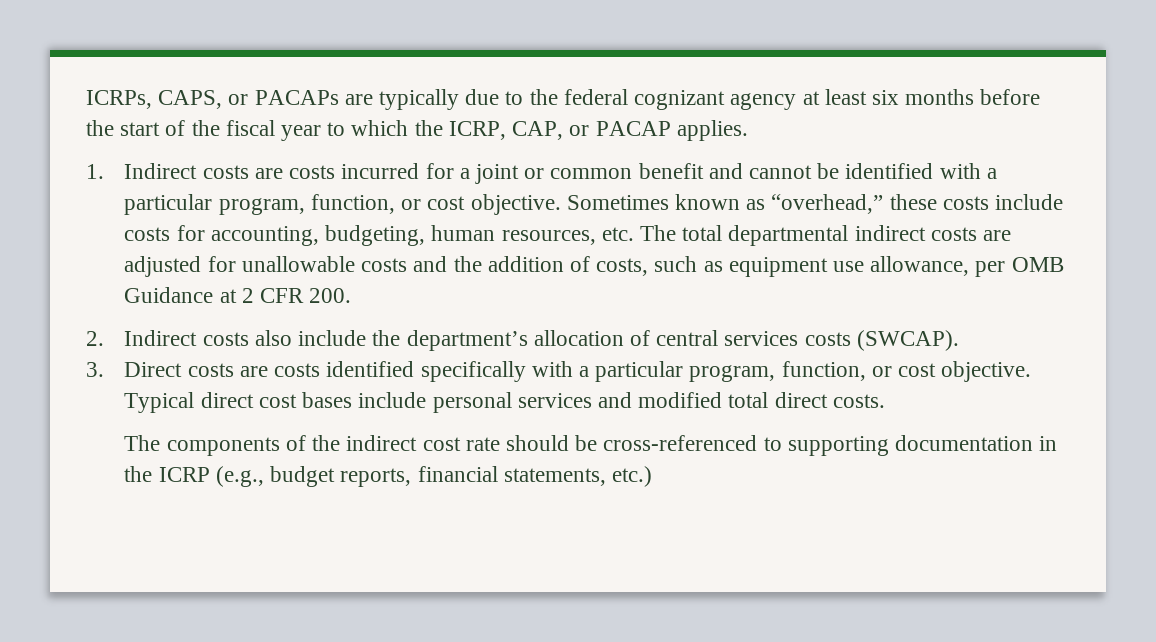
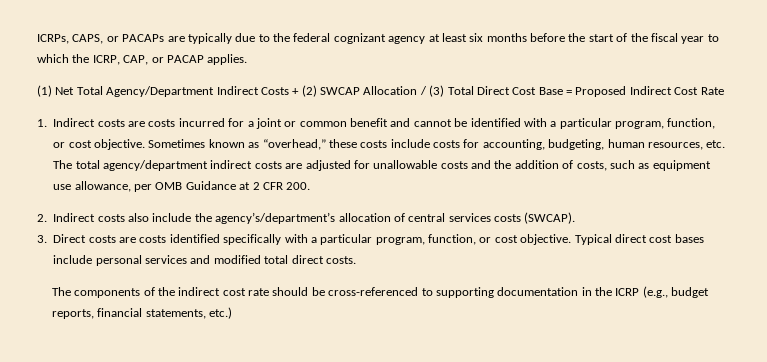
(748, 130) none -> [37,85,724,97] // (1) Net Total Agency/Department Indirect Costs + (2) SWCAP Allocation / (3) Total Direct Cost Base = Proposed Indirect Cost Rate
[728,225,849,246] departmental -> [103,160,208,171] agency/department
[406,330,528,351] department’s -> [215,212,336,224] agency’s/department’s

